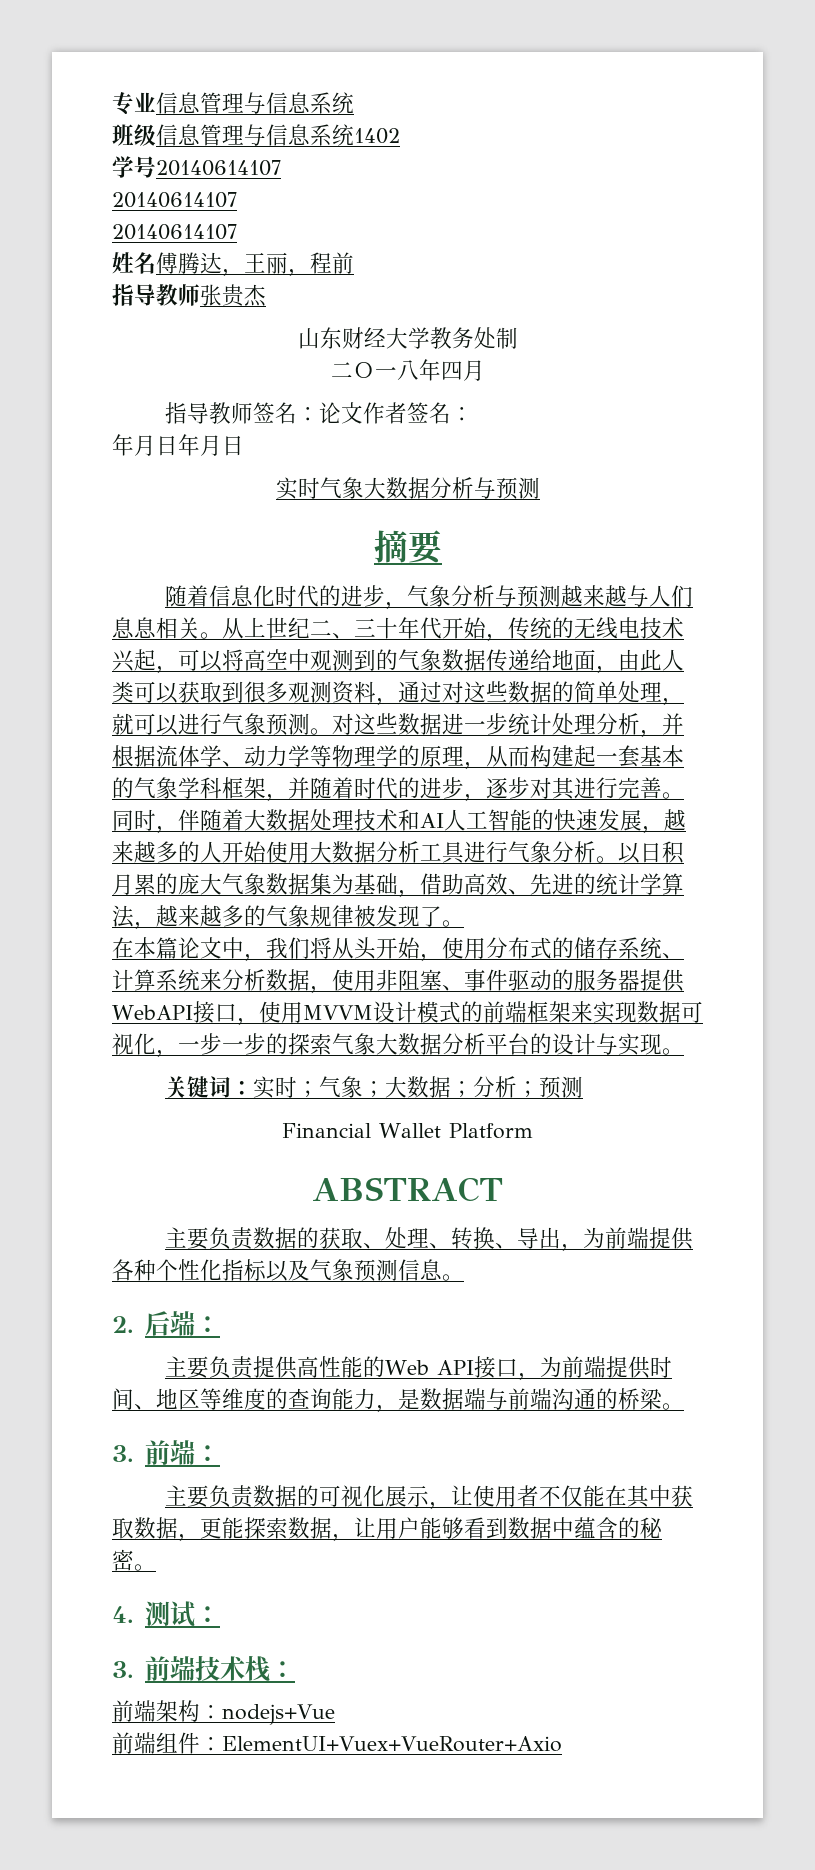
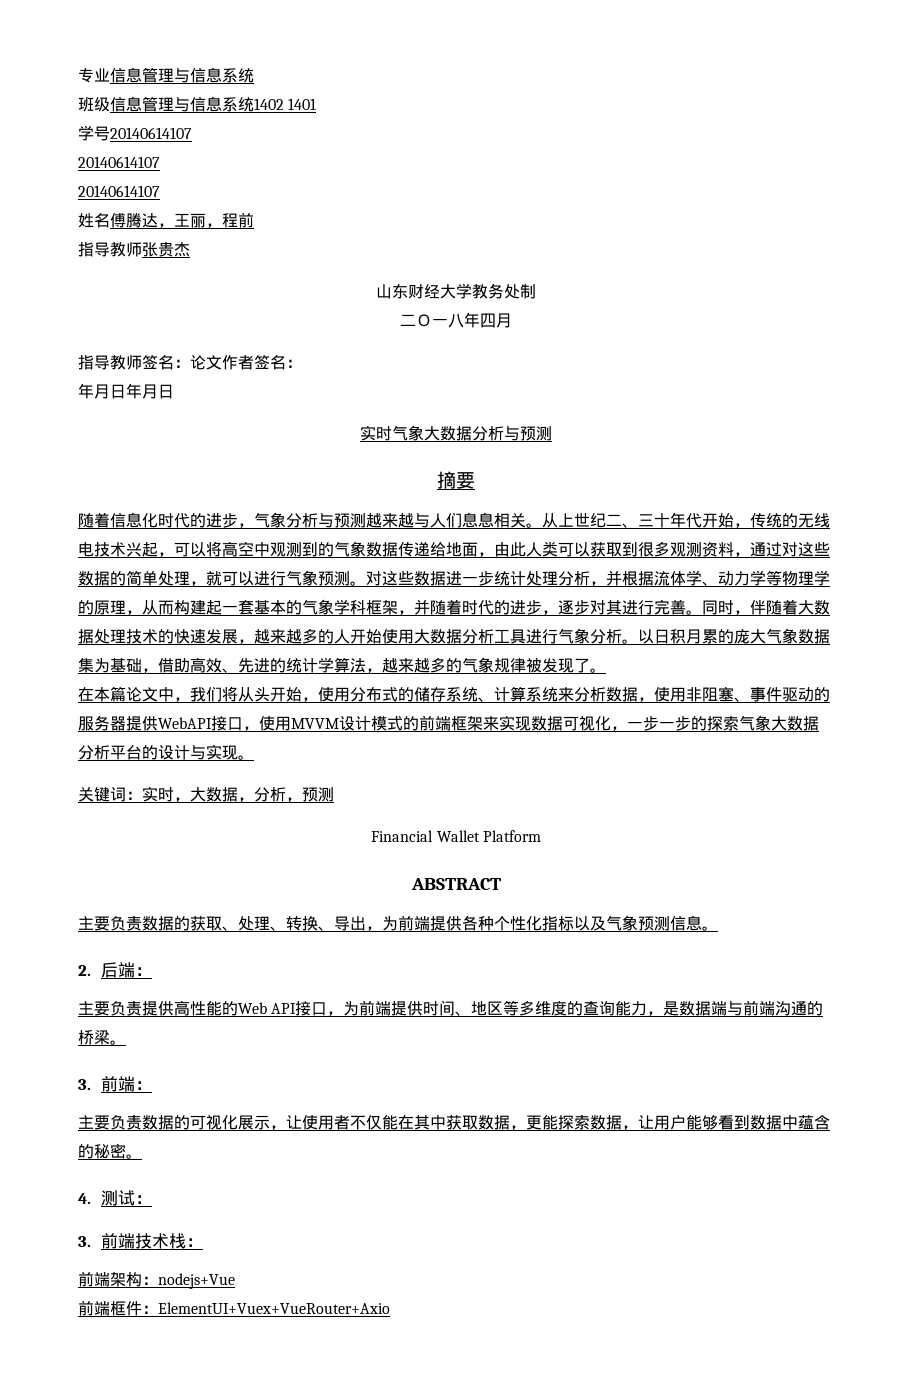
(400, 136) none -> [288,98,317,110] 1401
[398,809,532,831] 和AI人工智能 -> (158, 636) none
[296,1076,539,1098] ；气象；大数据；分析； -> [174,787,302,802] ，大数据，分析，
(222, 1399) none -> [519,1000,536,1016] 多
[156,1732,178,1753] 组 -> [110,1301,126,1316] 框

